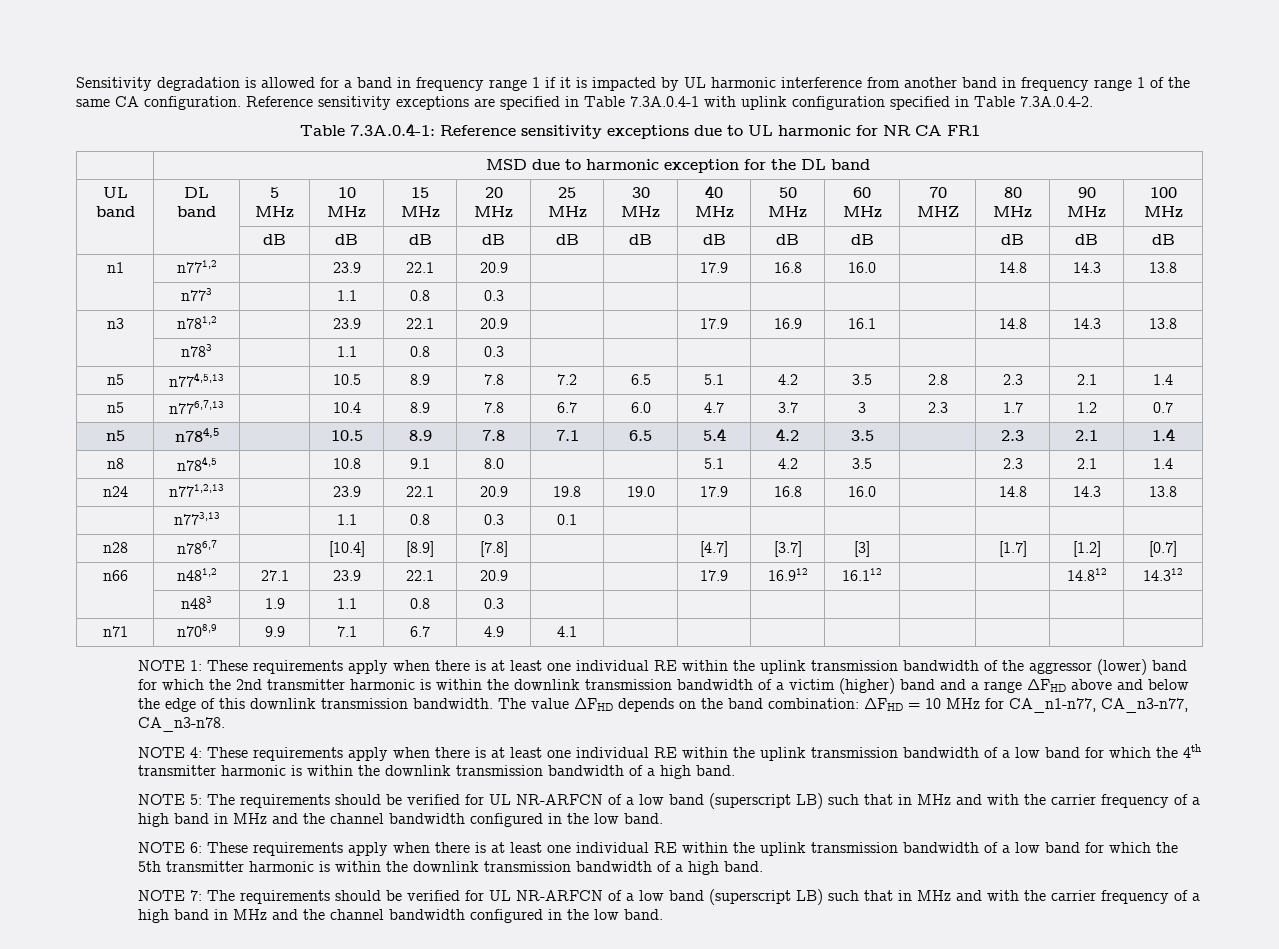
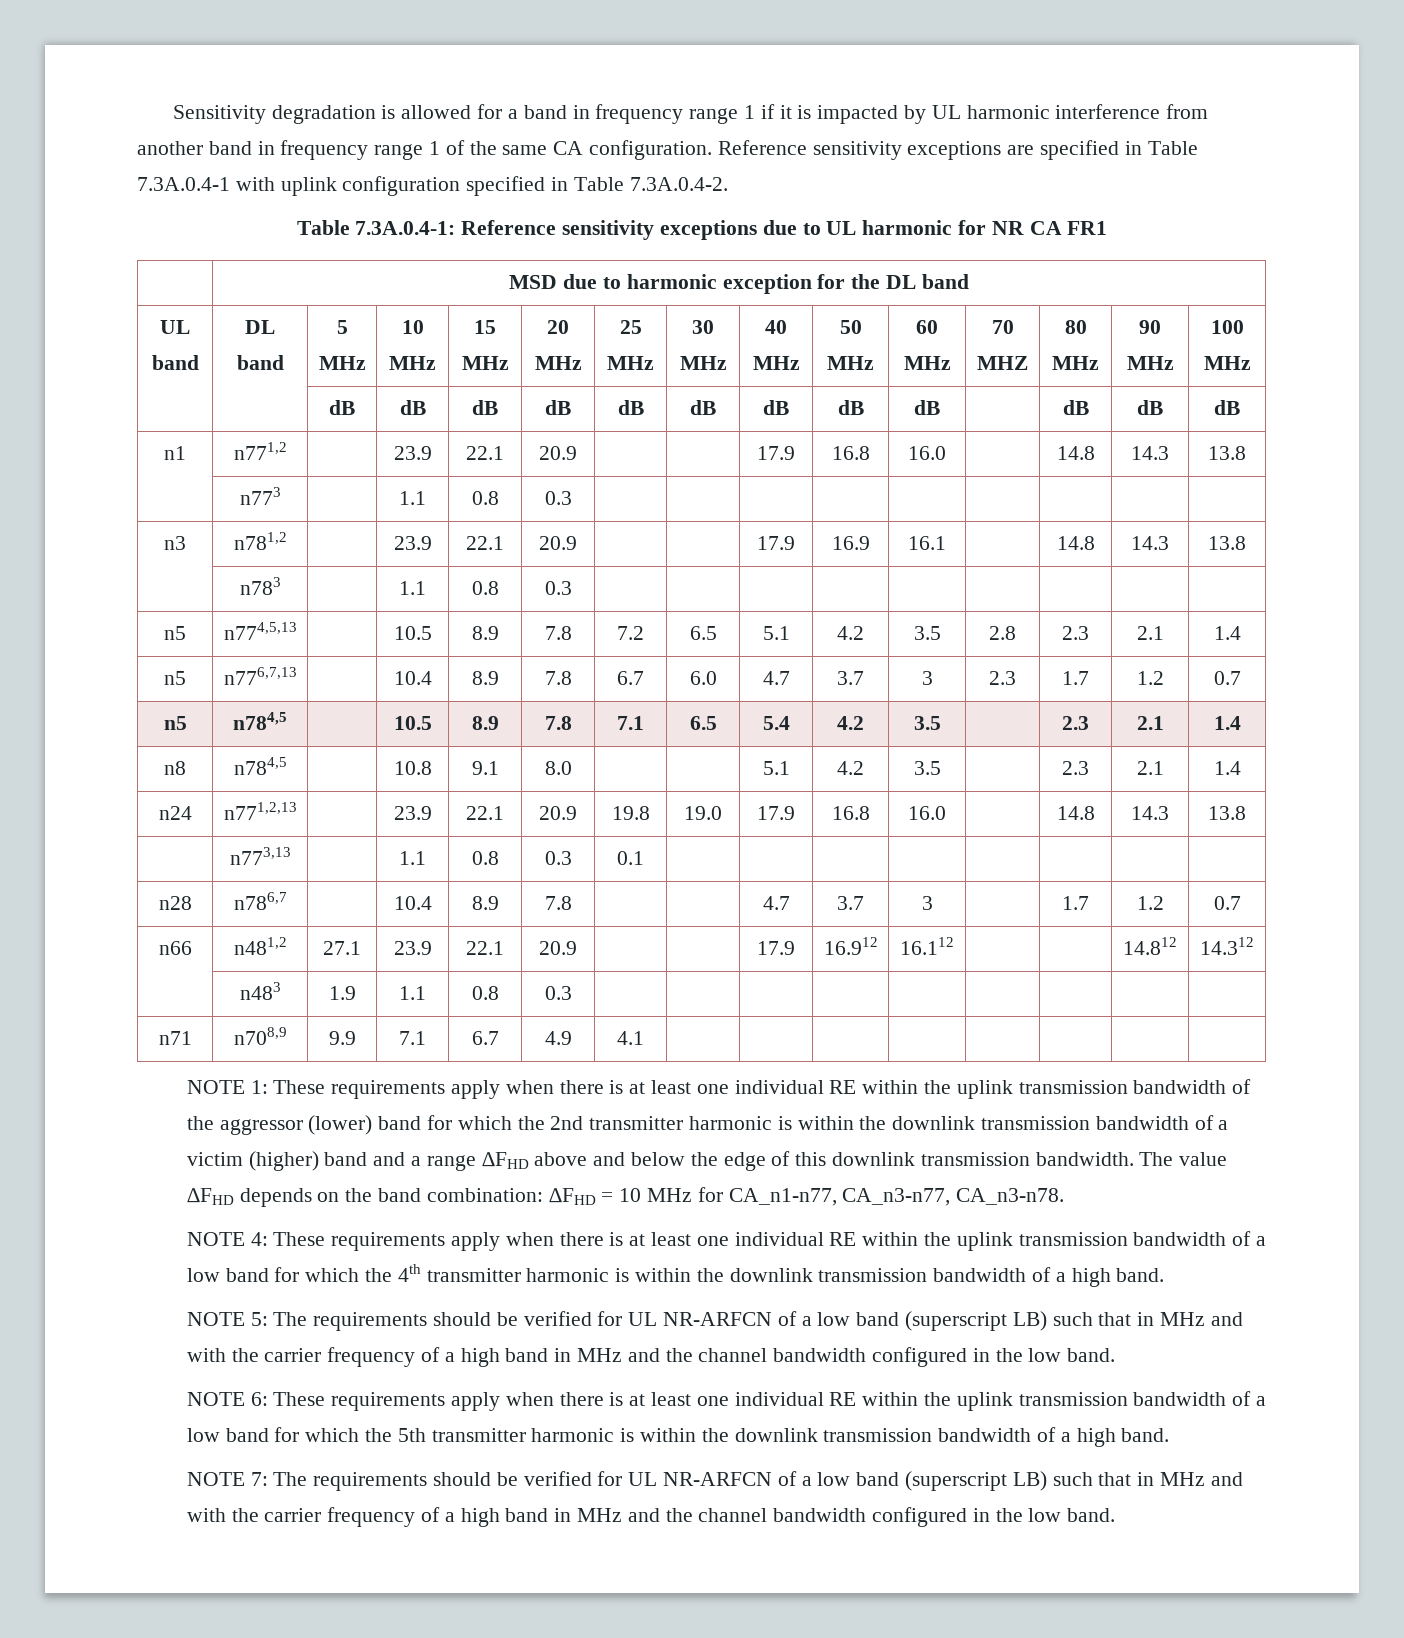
[328,541,365,557] [405,541,434,557] [479,541,508,557] [700,541,728,557] [773,541,802,557] [854,541,870,557] [998,541,1027,557] [1072,541,1101,557] [1149,541,1177,557] [10.4] | [8.9] | [7.8] | | | [4.7] | [3.7] | [3] | | [1.7] | [1.2] | [0.7] -> [393,896,432,910] [471,896,499,910] [544,896,572,910] [762,896,790,910] [837,896,864,910] [921,896,933,910] [1062,896,1089,910] [1136,896,1164,910] [1213,896,1241,910] 10.4 | 8.9 | 7.8 | | | 4.7 | 3.7 | 3 | | 1.7 | 1.2 | 0.7

